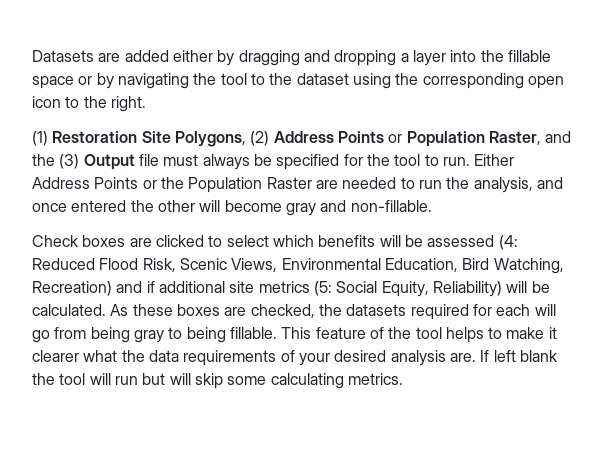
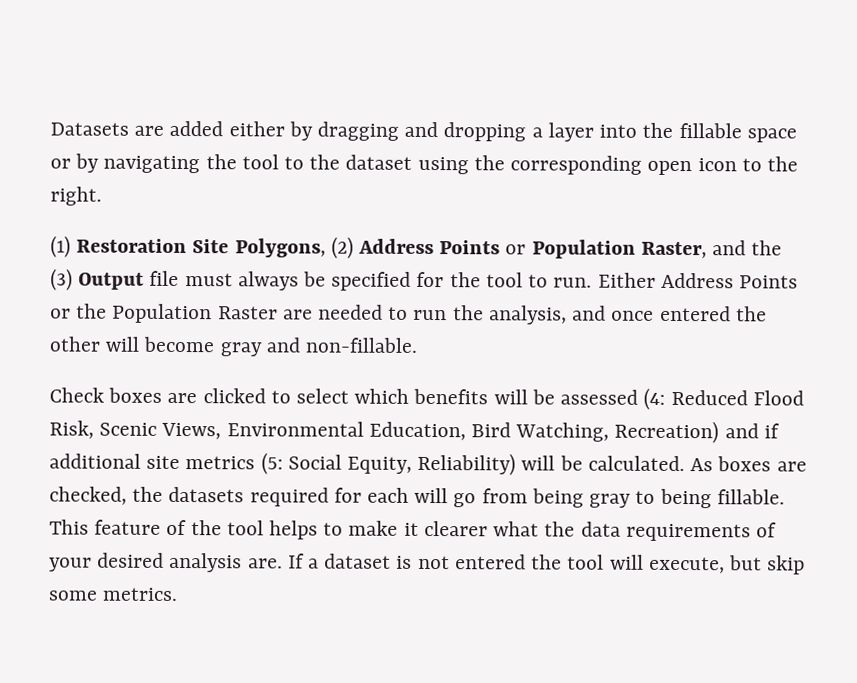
[132,304,173,316] these -> (714, 465) none
[493,350,558,362] [32,373,191,385] left blank the tool will run but will -> [308,553,762,574] a dataset is not entered the tool will execute, but
[270,373,344,389] calculating -> (97, 595) none

